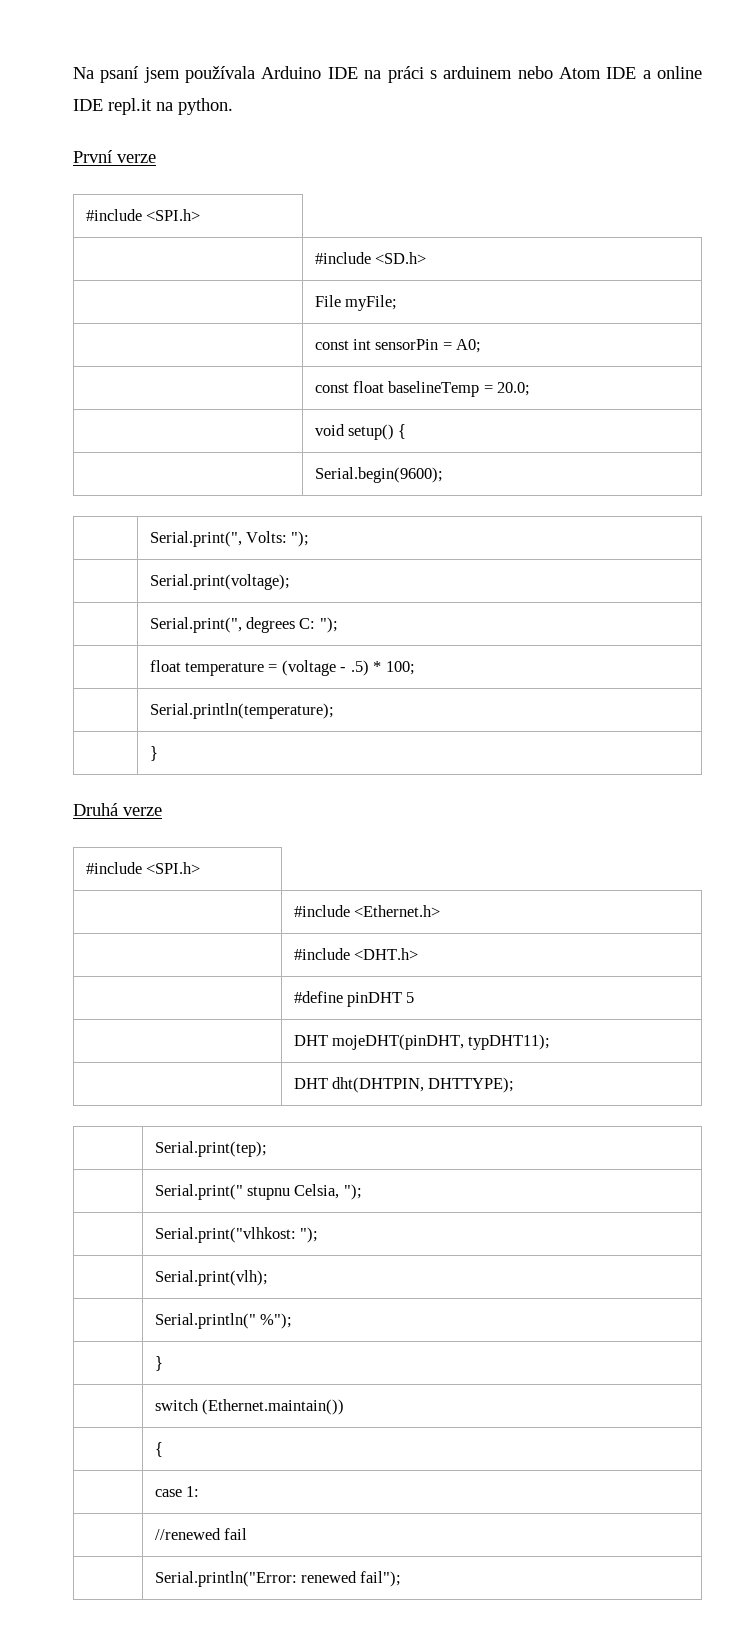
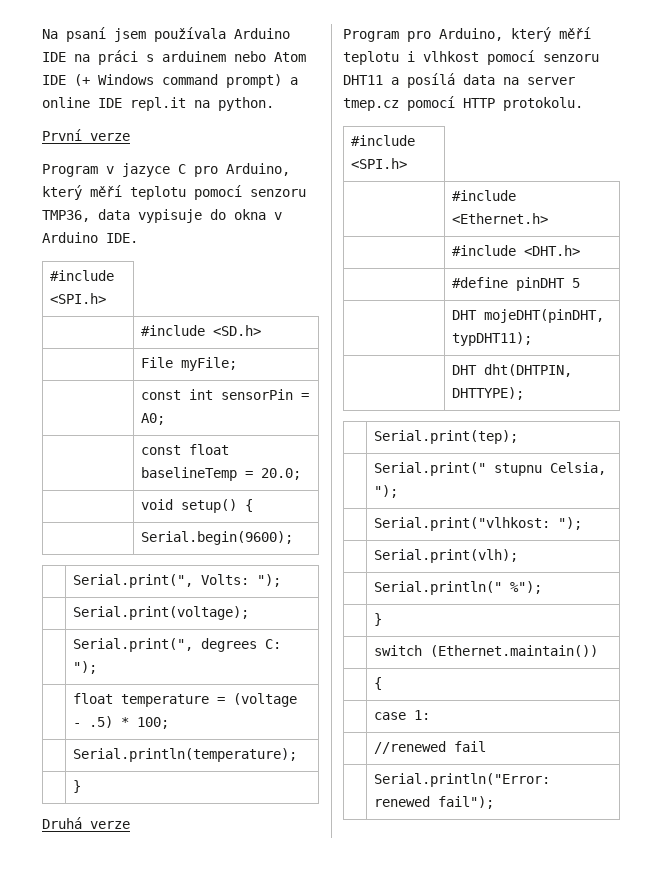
(637, 73) none -> [74,74,282,88] (+ Windows command prompt)
(156, 158) none -> [42,163,290,177] [42,185,306,200] [42,209,282,223] [42,232,138,243] // Program v jazyce C pro Arduino, který měří teplotu pomocí senzoru TMP36, data vypisuje do okna v Arduino IDE.
(162, 811) none -> [343,27,591,42] [343,50,599,65] [343,73,575,88] [343,96,583,111] // Program pro Arduino, který měří teplotu i vlhkost pomocí senzoru DHT11 a posílá data na server tmep.cz pomocí HTTP protokolu.

